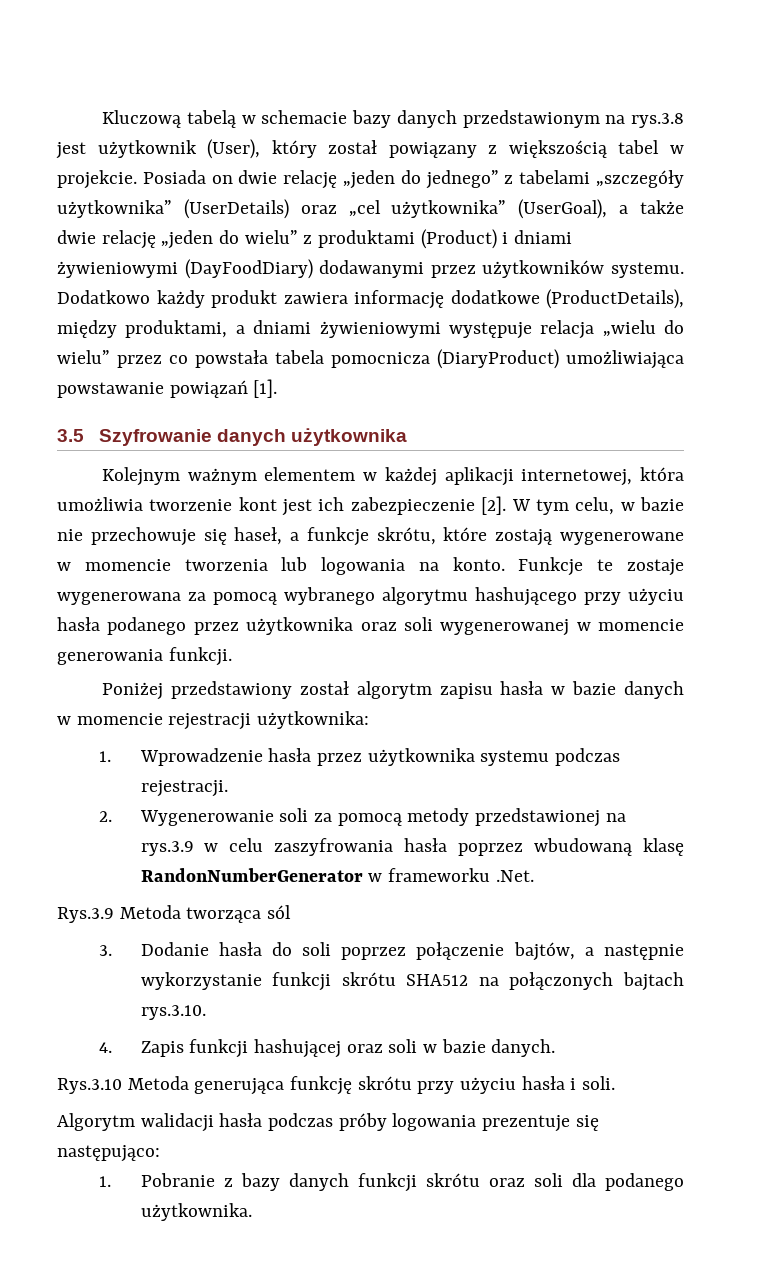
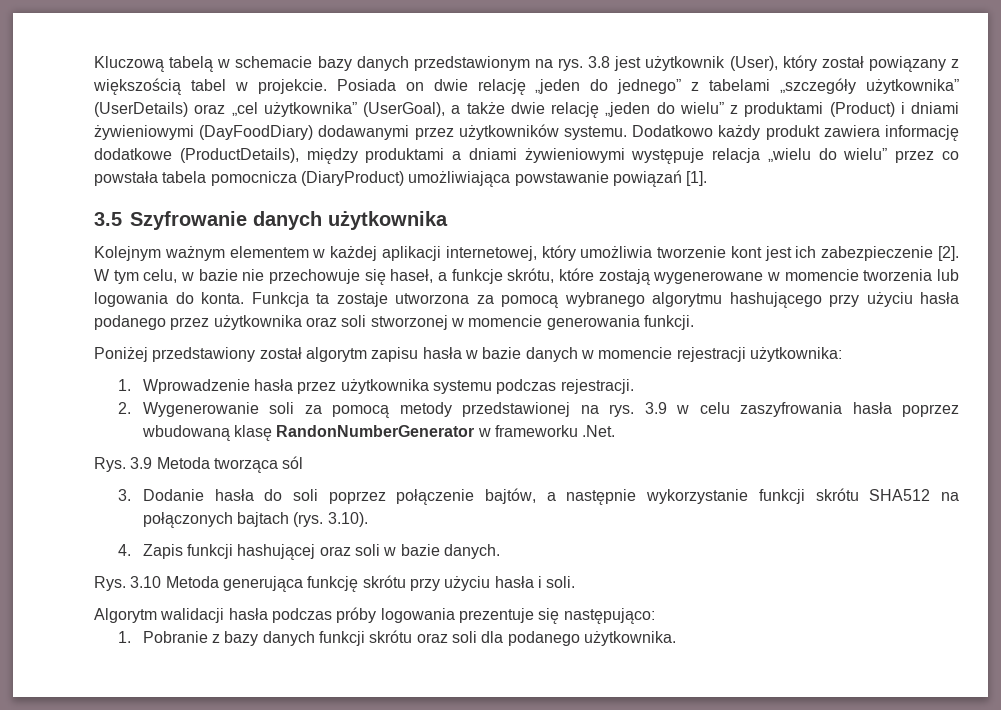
[630,113,684,128] rys.3.8 -> [558,56,611,71] rys. 3.8
[125,320,228,338] produktami, -> [365,148,445,163] produktami
[639,467,684,481] która -> [541,245,576,261] który
[418,557,684,576] [57,592,181,605] na konto. Funkcje te zostaje wygenerowana -> [175,292,469,307] do konta. Funkcja ta zostaje utworzona
[440,619,570,636] wygenerowanej -> [370,315,448,330] stworzonej
[140,841,194,856] rys.3.9 -> [609,402,667,417] rys. 3.9
[57,907,114,923] Rys.3.9 -> [94,457,153,472] Rys. 3.9
[140,1005,206,1020] rys.3.10. -> [293,512,368,527] (rys. 3.10).
[57,1078,122,1094] Rys.3.10 -> [94,576,162,591] Rys. 3.10

